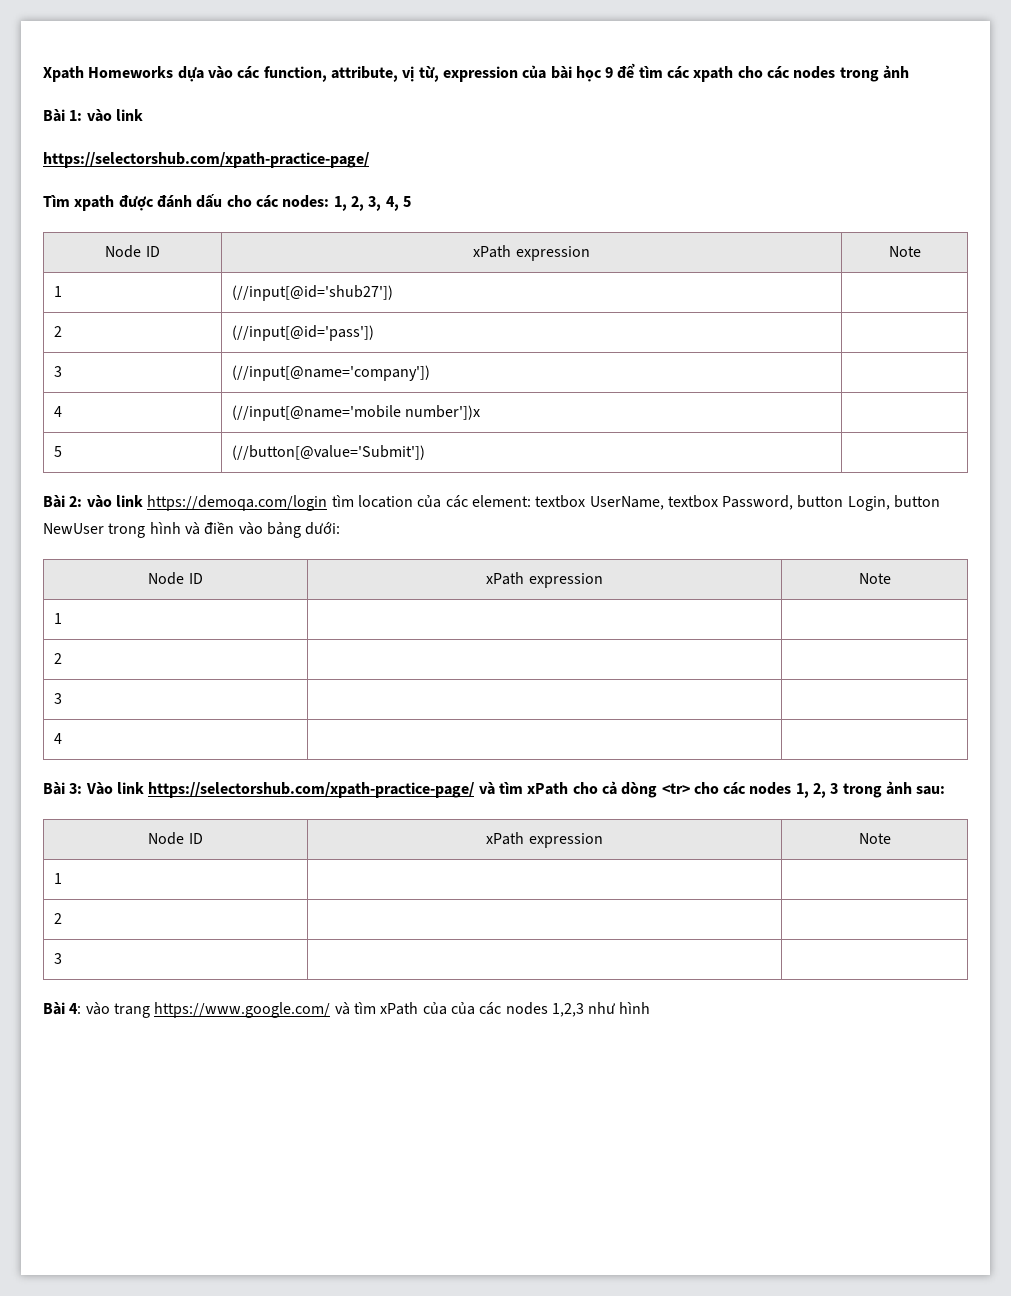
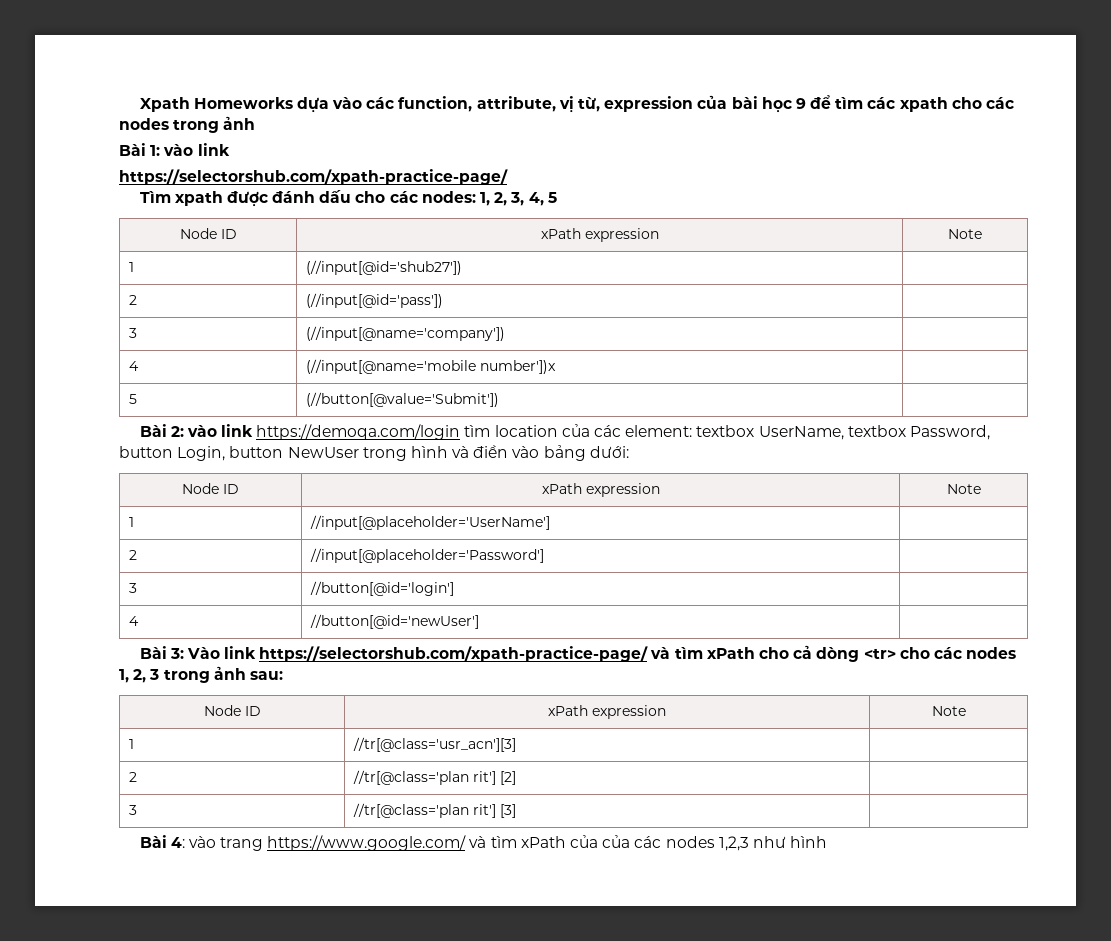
[54,653,63,664] [54,693,63,704] [54,733,63,744] | // 2 | | // 3 | | // 4 | -> [310,515,551,530] [129,550,138,560] [310,548,545,563] [129,583,138,593] [310,581,455,596] [129,616,140,626] [310,614,480,629] //input[@placeholder='UserName'] | // 2 | //input[@placeholder='Password'] | // 3 | //button[@id='login'] | // 4 | //button[@id='newUser']
[54,913,63,924] [54,953,63,964] | // 2 | | // 3 | -> [353,737,517,752] [129,772,138,782] [353,770,517,785] [129,805,138,815] [353,803,517,818] //tr[@class='usr_acn'][3] | // 2 | //tr[@class='plan rit'] [2] | // 3 | //tr[@class='plan rit'] [3]

